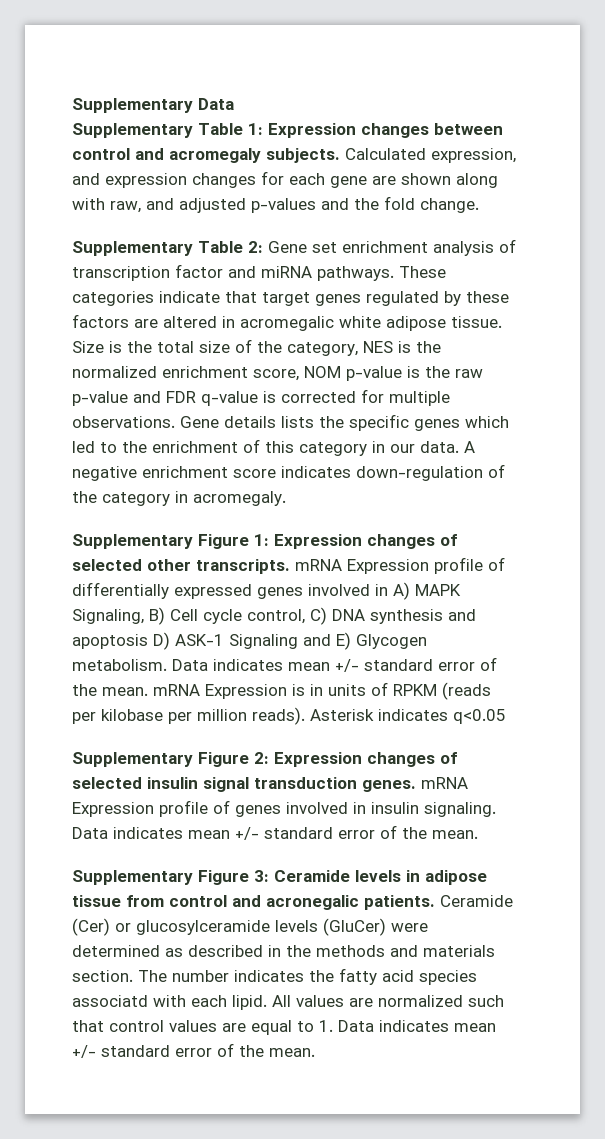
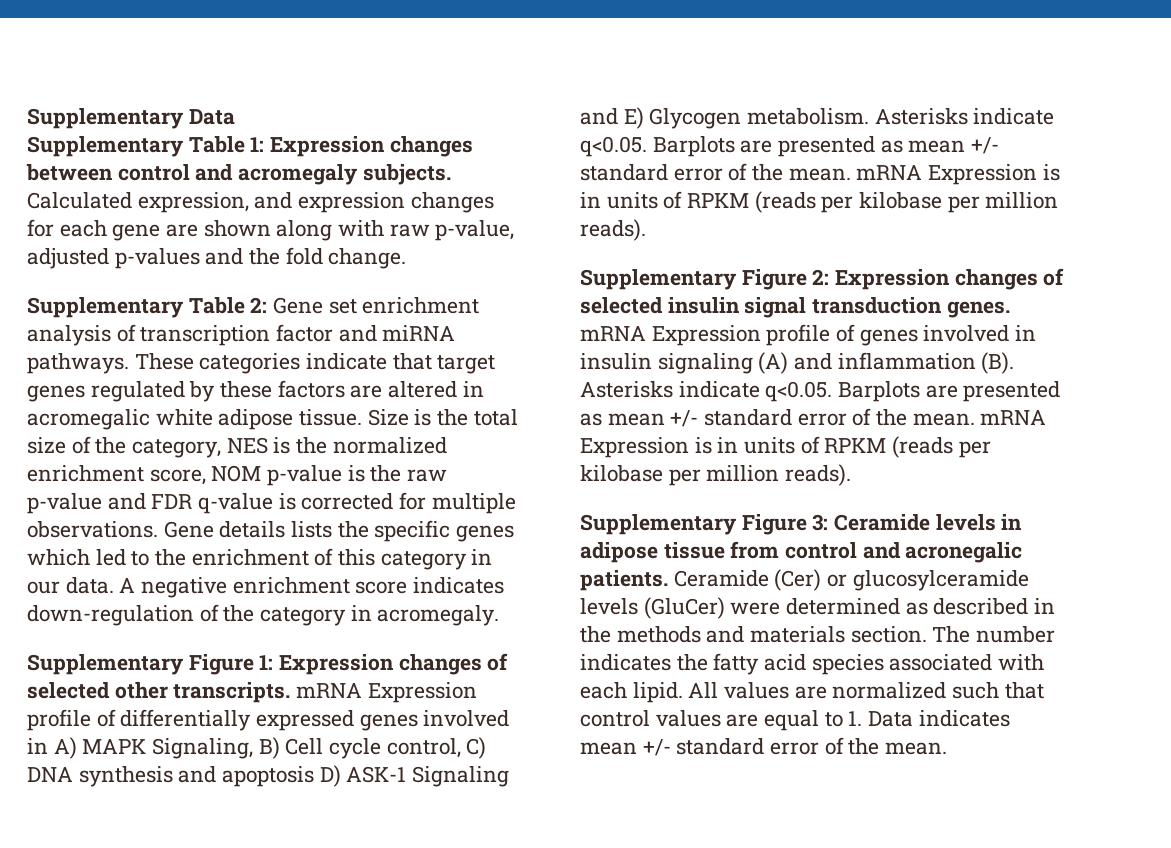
[110,198,174,213] raw, and -> [389,220,515,241] raw p-value,
[172,659,283,671] Data indicates -> [874,108,1055,125] [580,136,903,157] Asterisks indicate q<0.05. Barplots are presented as
[310,709,506,724] Asterisk indicates q<0.05 -> (646, 230) none
[424,802,496,817] [72,825,478,840] signaling. Data indicates mean +/- standard error of the mean. -> [657,352,1015,374] [580,381,1061,402] [580,408,1047,427] [580,436,991,458] [580,464,852,486] signaling (A) and inflammation (B). Asterisks indicate q<0.05. Barplots are presented as mean +/- standard error of the mean. mRNA Expression is in units of RPKM (reads per kilobase per million reads).
[72,995,148,1007] associatd -> [889,654,993,671] associated

